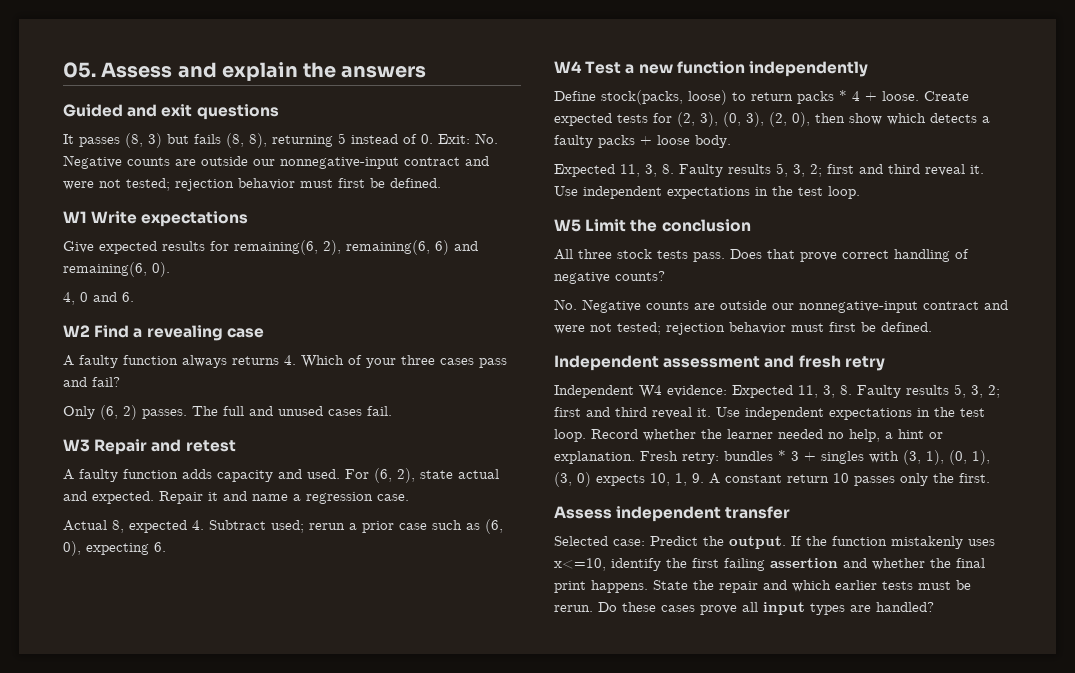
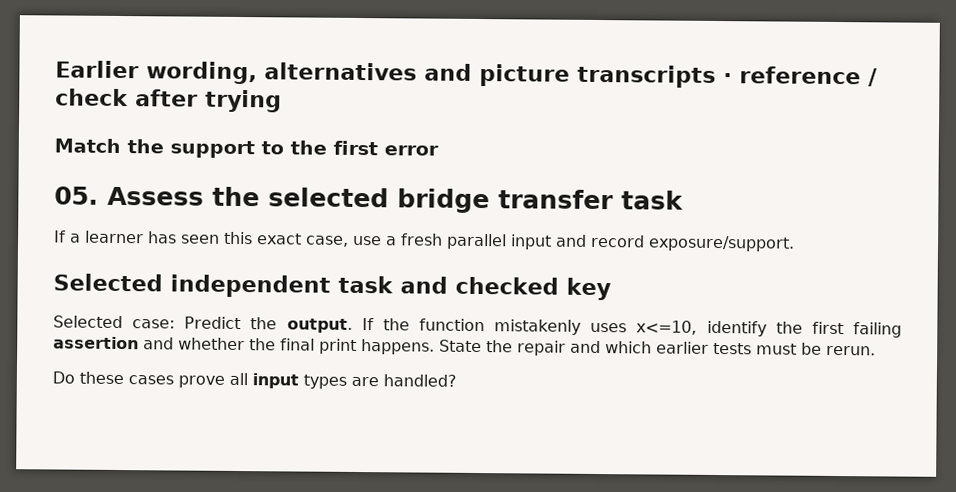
[63,62,427,81] [63,104,279,120] [63,133,498,148] [63,155,489,169] [63,178,441,191] [63,211,249,227] [63,240,478,255] [63,262,170,277] [63,292,134,305] [63,325,264,341] [63,355,507,368] [63,377,120,387] [63,405,392,420] [63,439,236,455] [63,468,499,483] [63,491,409,504] [63,519,503,534] [63,541,166,556] [554,61,868,77] [554,90,969,105] [554,112,990,127] [554,135,731,148] [554,163,984,177] [554,186,860,199] [554,219,751,232] [554,249,969,262] [554,271,665,284] [554,299,1008,313] [554,322,932,335] [554,355,885,371] [554,384,1000,398] [554,407,985,420] [554,429,943,442] [554,450,990,465] [554,472,990,487] [554,506,791,522] 05. Assess and explain the answers // Guided and exit questions // It passes (8, 3) but fails (8, 8), returning 5 instead of 0. Exit: No. Negative counts are outside our nonnegative-input contract and were not tested; rejection behavior must first be defined. // W1 Write expectations // Give expected results for remaining(6, 2), remaining(6, 6) and remaining(6, 0). // 4, 0 and 6. // W2 Find a revealing case // A faulty function always returns 4. Which of your three cases pass and fail? // Only (6, 2) passes. The full and unused cases fail. // W3 Repair and retest // A faulty function adds capacity and used. For (6, 2), state actual and expected. Repair it and name a regression case. // Actual 8, expected 4. Subtract used; rerun a prior case such as (6, 0), expecting 6. // W4 Test a new function independently // Define stock(packs, loose) to return packs * 4 + loose. Create expected tests for (2, 3), (0, 3), (2, 0), then show which detects a faulty packs + loose body. // Expected 11, 3, 8. Faulty results 5, 3, 2; first and third reveal it. Use independent expectations in the test loop. // W5 Limit the conclusion // All three stock tests pass. Does that prove correct handling of negative counts? // No. Negative counts are outside our nonnegative-input contract and were not tested; rejection behavior must first be defined. // Independent assessment and fresh retry // Independent W4 evidence: Expected 11, 3, 8. Faulty results 5, 3, 2; first and third reveal it. Use independent expectations in the test loop. Record whether the learner needed no help, a hint or explanation. Fresh retry: bundles * 3 + singles with (3, 1), (0, 1), (3, 0) expects 10, 1, 9. A constant return 10 passes only the first. // Assess independent transfer -> [55,60,878,88] [55,88,282,113] [54,138,439,159] [54,186,684,214] [54,230,795,252] [53,273,611,301] Earlier wording, alternatives and picture transcripts · reference / check after trying // Match the support to the first error // 05. Assess the selected bridge transfer task // If a learner has seen this exact case, use a fresh parallel input and record exposure/support. // Selected independent task and checked key
(593, 608) none -> (876, 350) //

